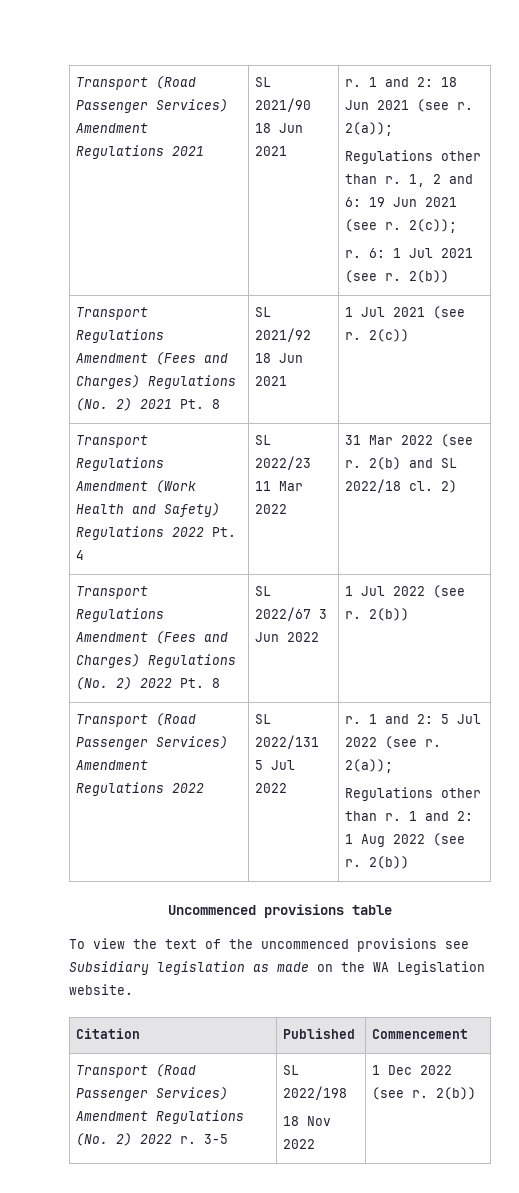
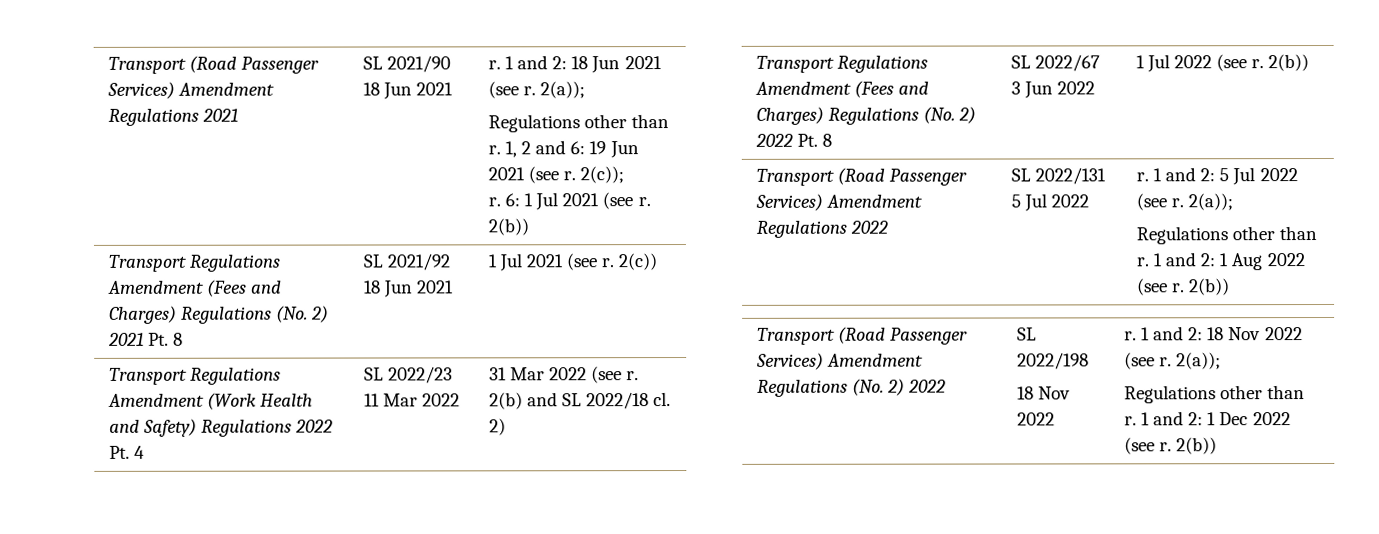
[168,904,392,918] [69,938,469,952] [69,961,485,975] [69,984,133,995] [75,1028,140,1039] [282,1028,355,1039] [371,1029,468,1039] // Uncommenced provisions table // To view the text of the uncommenced provisions see Subsidiary legislation as made on the WA Legislation website. // Citation | Published | Commencement -> (1231, 287) none
[179,1134,228,1144] r. 3-5 -> (947, 386) none
(315, 1144) none -> [1123,326,1303,341] [1123,352,1222,370] [1123,385,1306,404] [1123,411,1204,426] r. 1 and 2: 18 Nov 2022 (see r. 2(a)); // Regulations other than r. 1 and 2:

